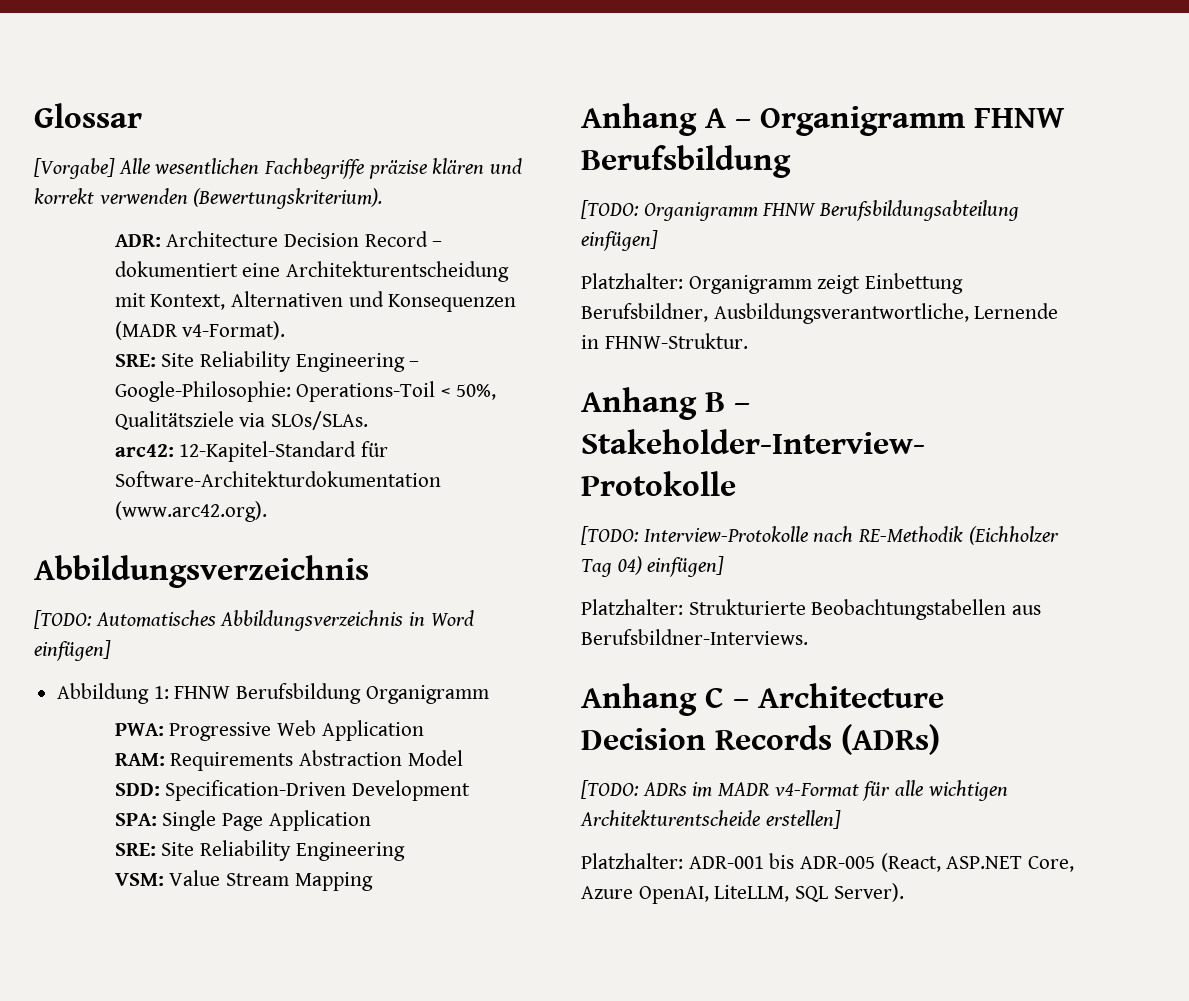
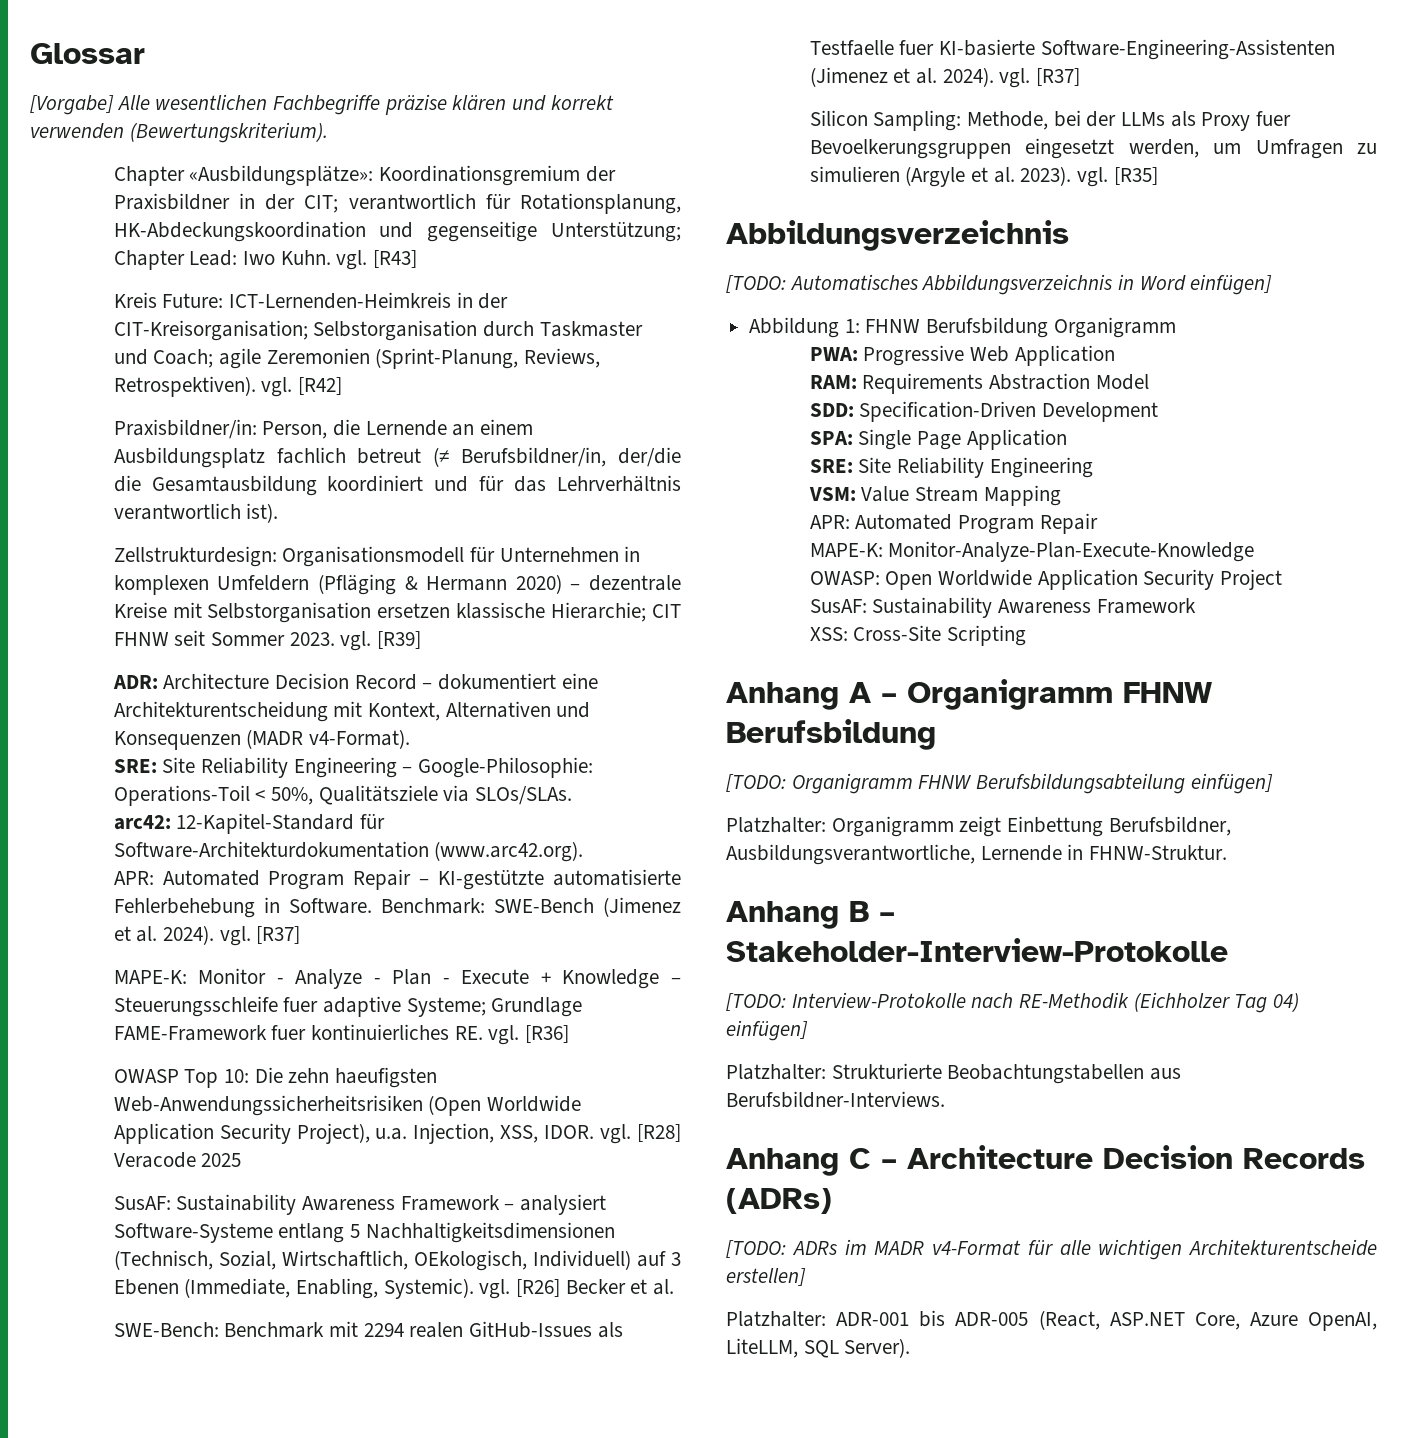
(383, 198) none -> [113,165,616,186] [113,193,681,214] [113,221,681,242] [113,250,418,270] [113,292,509,309] [113,320,643,341] [113,348,601,369] [113,376,343,397] [113,419,534,439] [113,447,681,468] [113,475,681,496] [113,503,279,523] [113,546,641,567] [113,574,681,595] [113,602,681,623] [113,630,422,651] // Chapter «Ausbildungsplätze»: Koordinationsgremium der Praxisbildner in der CIT; verantwortlich für Rotationsplanung, HK-Abdeckungskoordination und gegenseitige Unterstützung; Chapter Lead: Iwo Kuhn. vgl. [R43] // Kreis Future: ICT-Lernenden-Heimkreis in der CIT-Kreisorganisation; Selbstorganisation durch Taskmaster und Coach; agile Zeremonien (Sprint-Planung, Reviews, Retrospektiven). vgl. [R42] // Praxisbildner/in: Person, die Lernende an einem Ausbildungsplatz fachlich betreut (≠ Berufsbildner/in, der/die die Gesamtausbildung koordiniert und für das Lehrverhältnis verantwortlich ist). // Zellstrukturdesign: Organisationsmodell für Unternehmen in komplexen Umfeldern (Pfläging & Hermann 2020) – dezentrale Kreise mit Selbstorganisation ersetzen klassische Hierarchie; CIT FHNW seit Sommer 2023. vgl. [R39]
(267, 511) none -> [113,869,681,890] [113,897,681,918] [113,925,301,946] [113,968,681,989] [113,996,583,1017] [113,1024,570,1045] [113,1067,438,1088] [113,1095,582,1116] [113,1123,681,1144] [113,1152,242,1168] [113,1194,607,1215] [113,1222,615,1243] [113,1250,681,1271] [113,1278,675,1299] [113,1321,623,1338] [809,39,1335,60] [809,67,1081,88] [809,110,1292,131] [809,138,1377,159] [809,166,1158,187] // APR: Automated Program Repair – KI-gestützte automatisierte Fehlerbehebung in Software. Benchmark: SWE-Bench (Jimenez et al. 2024). vgl. [R37] // MAPE-K: Monitor - Analyze - Plan - Execute + Knowledge – Steuerungsschleife fuer adaptive Systeme; Grundlage FAME-Framework fuer kontinuierliches RE. vgl. [R36] // OWASP Top 10: Die zehn haeufigsten Web-Anwendungssicherheitsrisiken (Open Worldwide Application Security Project), u.a. Injection, XSS, IDOR. vgl. [R28] Veracode 2025 // SusAF: Sustainability Awareness Framework – analysiert Software-Systeme entlang 5 Nachhaltigkeitsdimensionen (Technisch, Sozial, Wirtschaftlich, OEkologisch, Individuell) auf 3 Ebenen (Immediate, Enabling, Systemic). vgl. [R26] Becker et al. // SWE-Bench: Benchmark mit 2294 realen GitHub-Issues als Testfaelle fuer KI-basierte Software-Engineering-Assistenten (Jimenez et al. 2024). vgl. [R37] // Silicon Sampling: Methode, bei der LLMs als Proxy fuer Bevoelkerungsgruppen eingesetzt werden, um Umfragen zu simulieren (Argyle et al. 2023). vgl. [R35]
(373, 881) none -> [809,513,1098,534] [809,541,1255,562] [809,569,1283,590] [809,597,1196,618] [809,625,1027,646] // APR: Automated Program Repair // MAPE-K: Monitor-Analyze-Plan-Execute-Knowledge // OWASP: Open Worldwide Application Security Project // SusAF: Sustainability Awareness Framework // XSS: Cross-Site Scripting

